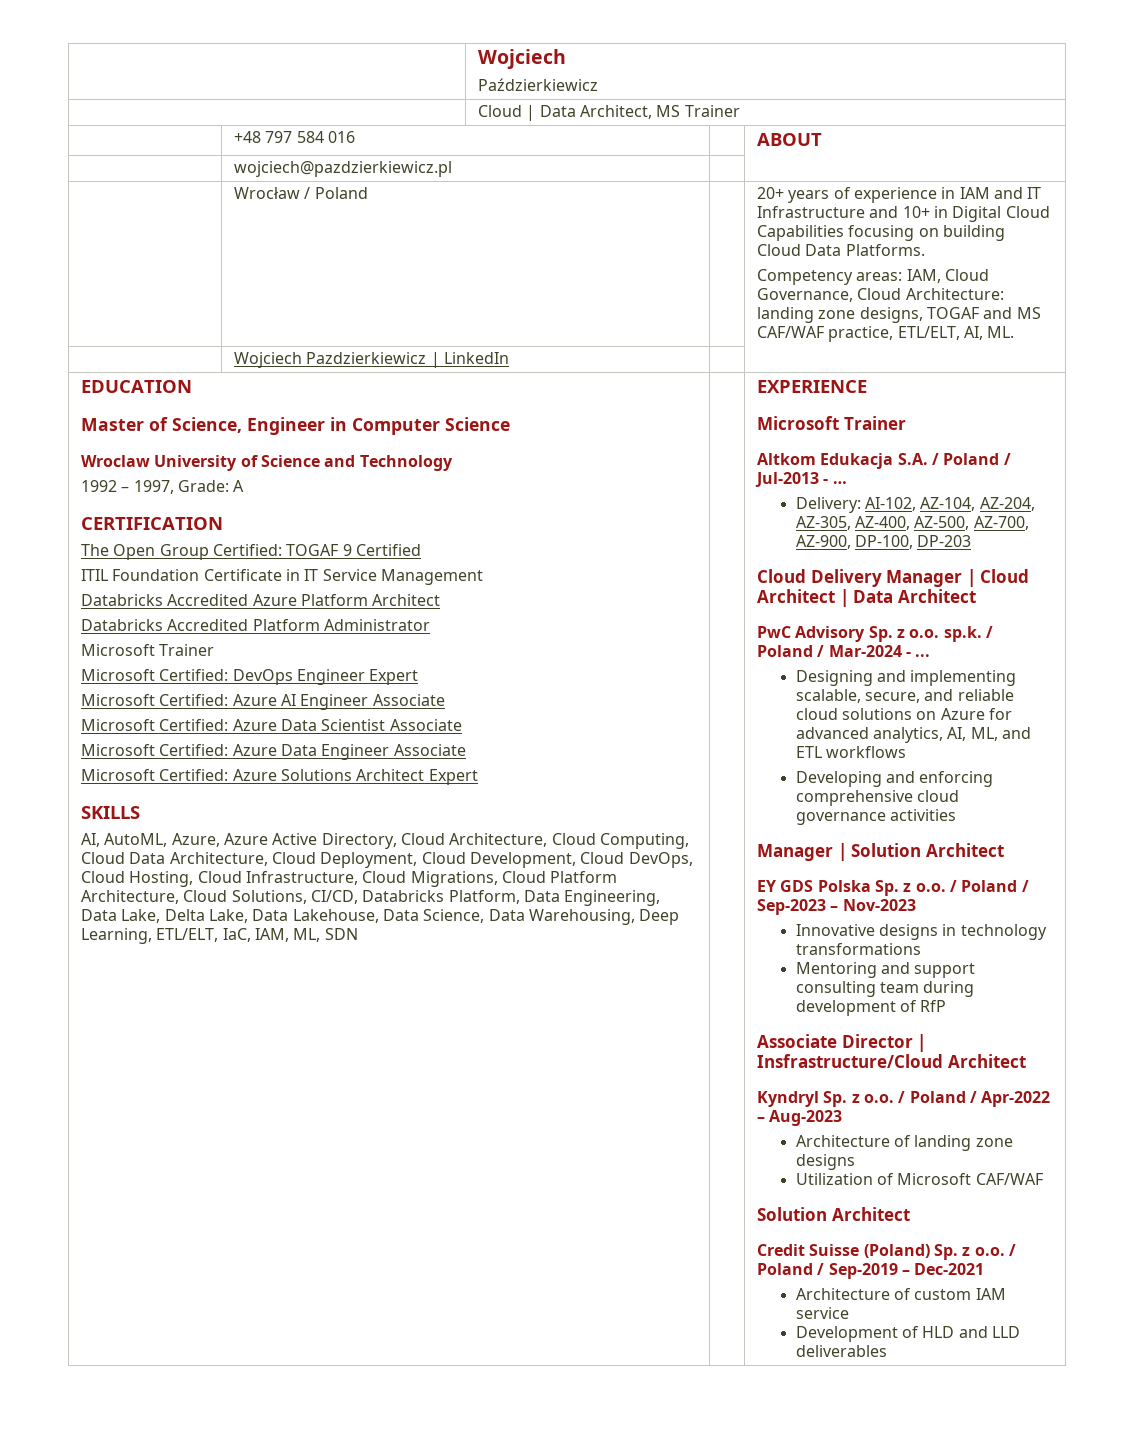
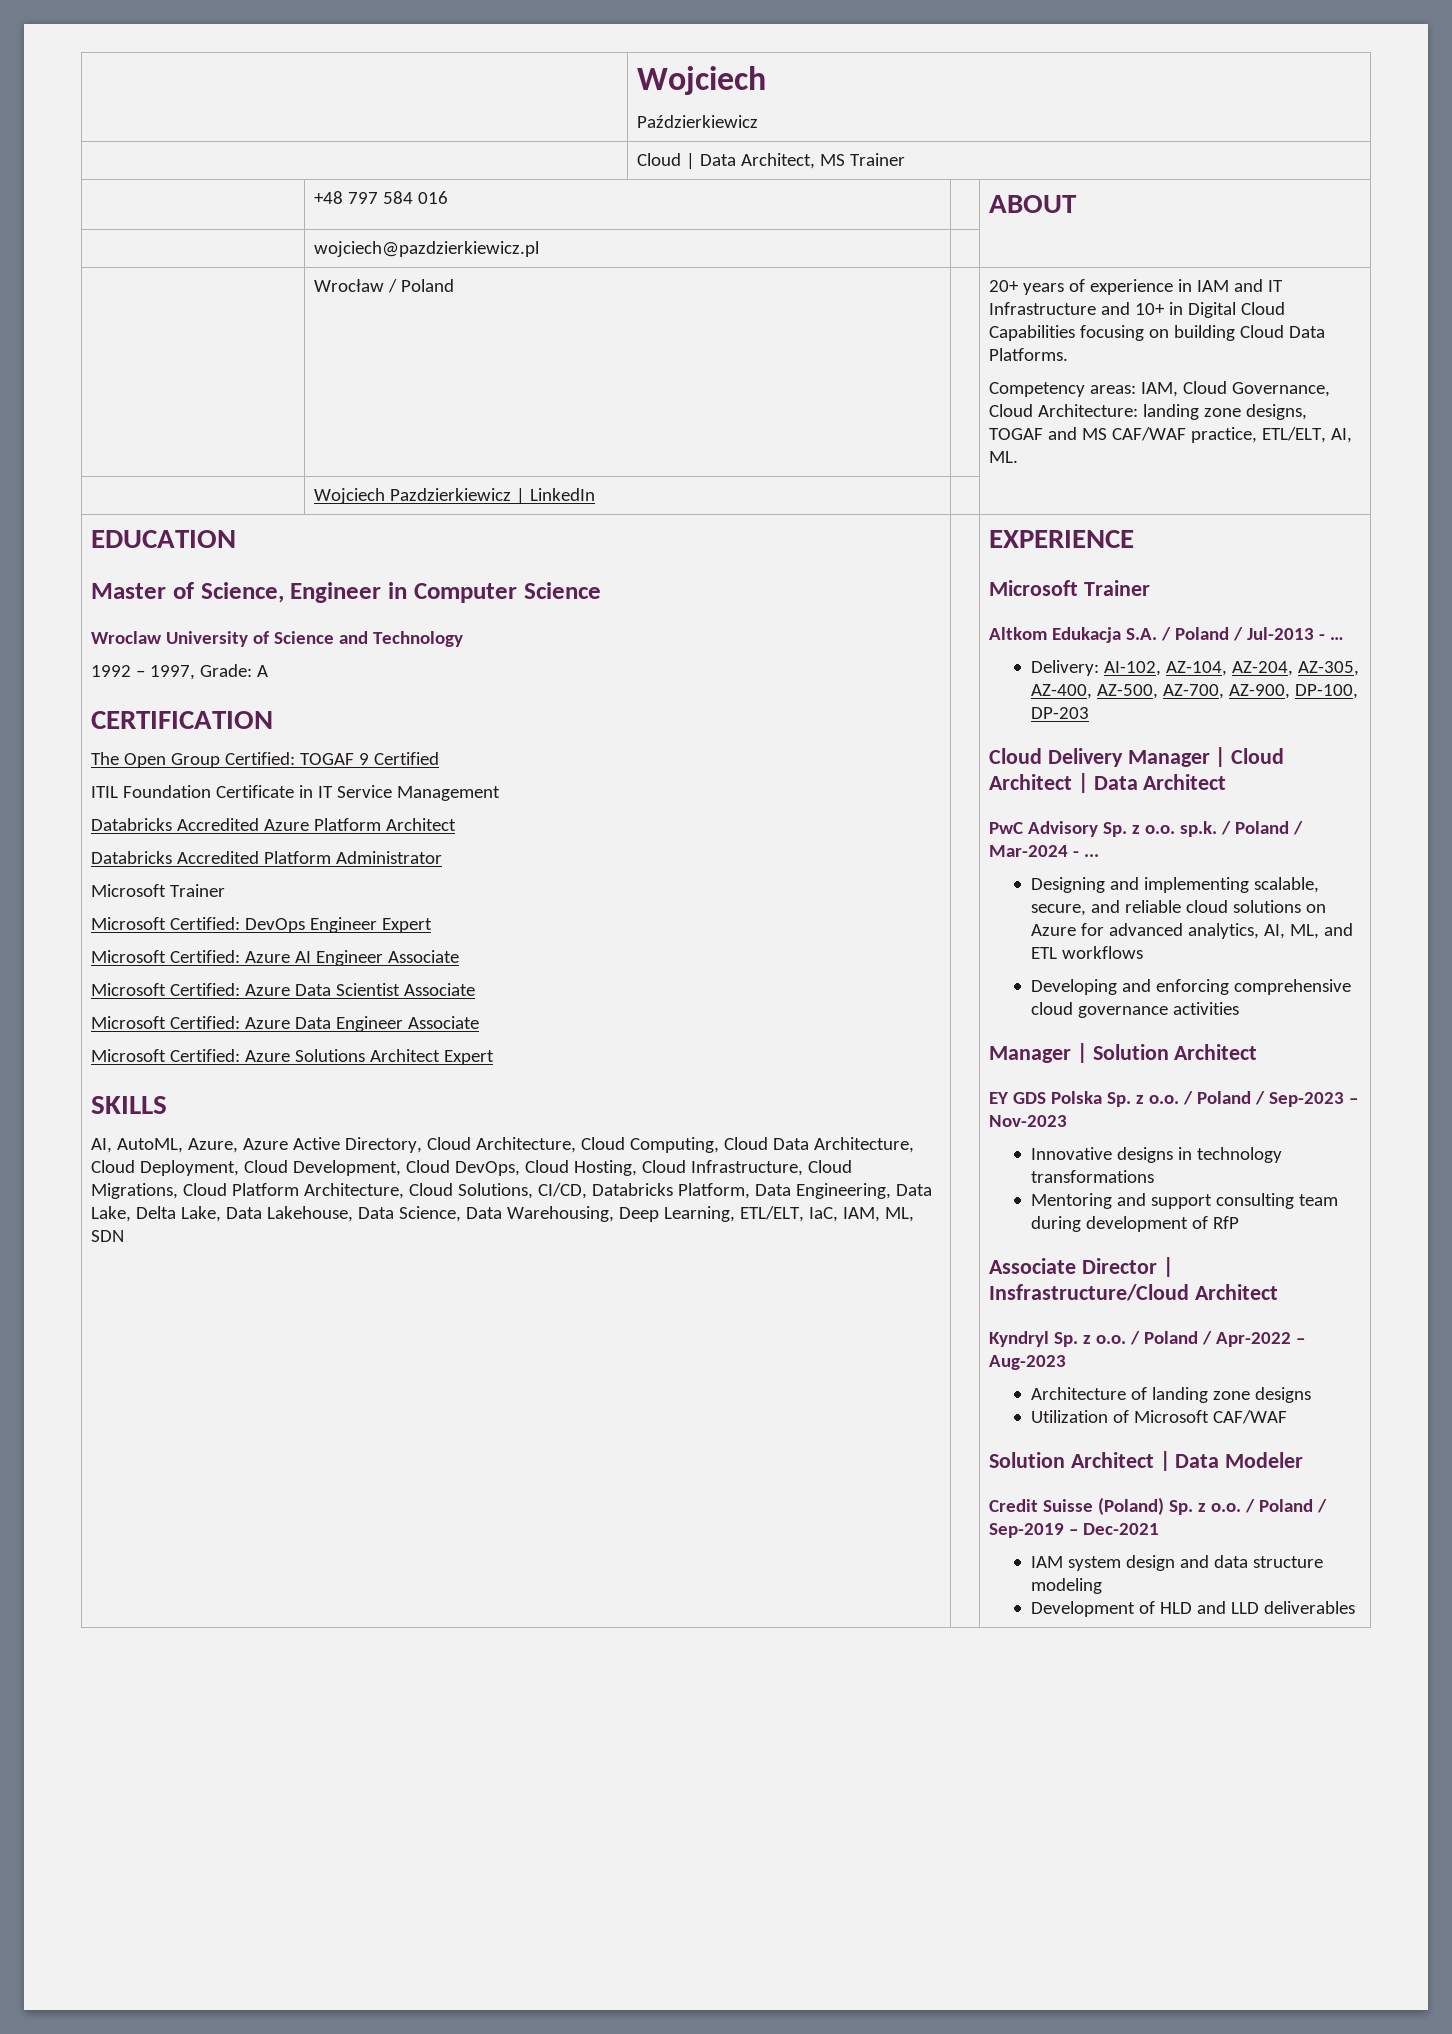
(910, 1214) none -> [1159,1451,1304,1471] | Data Modeler
[795,1288,1006,1300] [795,1307,849,1319] Architecture of custom IAM service -> [1030,1555,1323,1571] [1030,1578,1102,1594] IAM system design and data structure modeling

